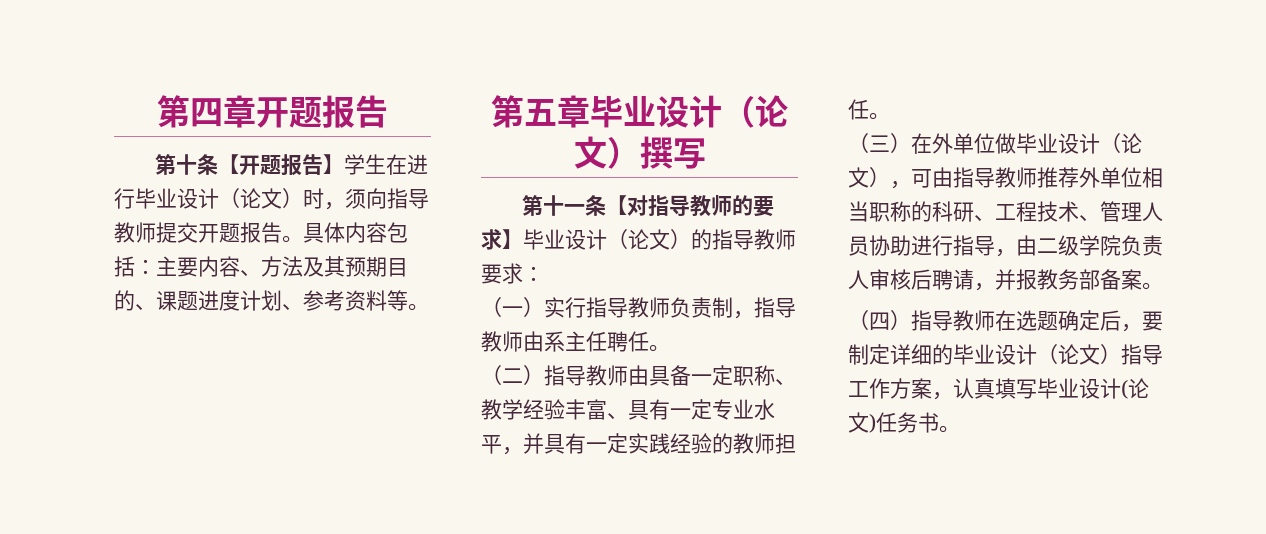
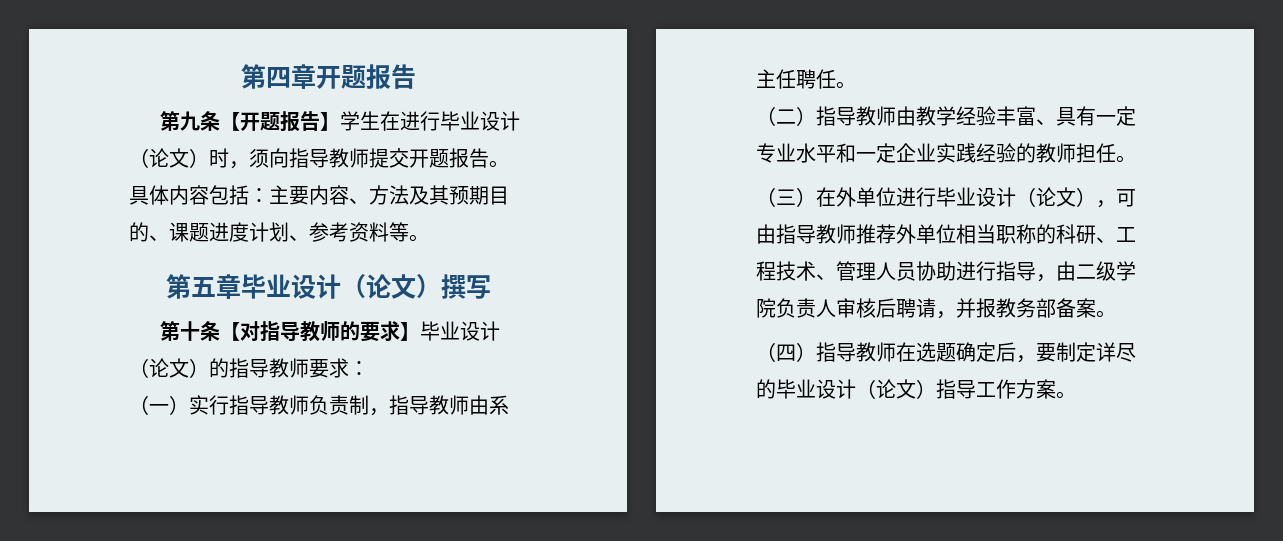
[175,154,197,175] 十 -> [179,111,200,131] 九
[563,204,585,213] 一 -> (200, 331) none
[649,365,796,386] 具备一定职称、 -> (916, 116) none
[502,433,628,455] ，并具有一定 -> [836,143,936,163] 和一定企业
[995,133,1016,154] 做 -> [896,187,936,207] 进行
[911,344,932,365] 细 -> [1116,343,1136,362] 尽
[932,378,1149,400] [848,412,939,433] ，认真填写毕业设计(论文)任务书 -> (1056, 389) none

